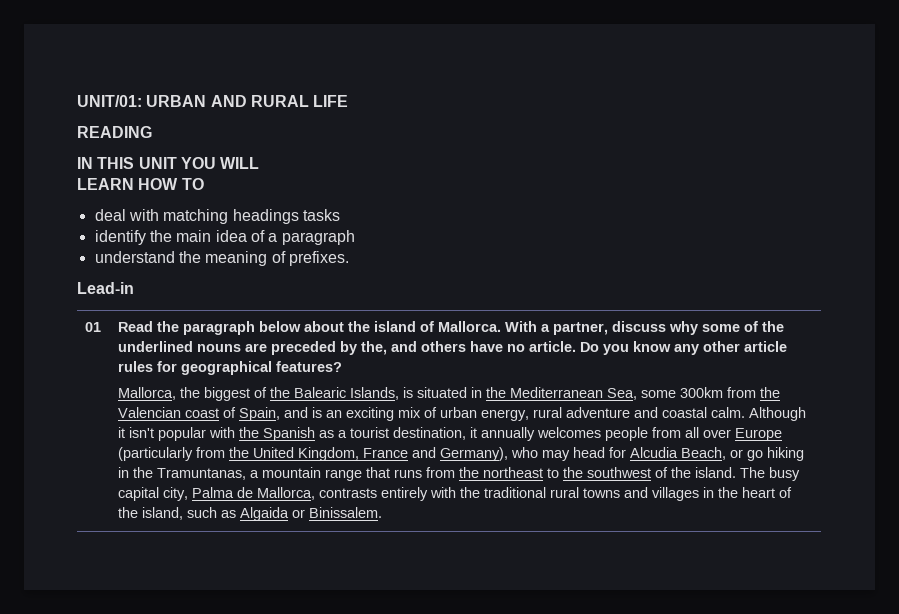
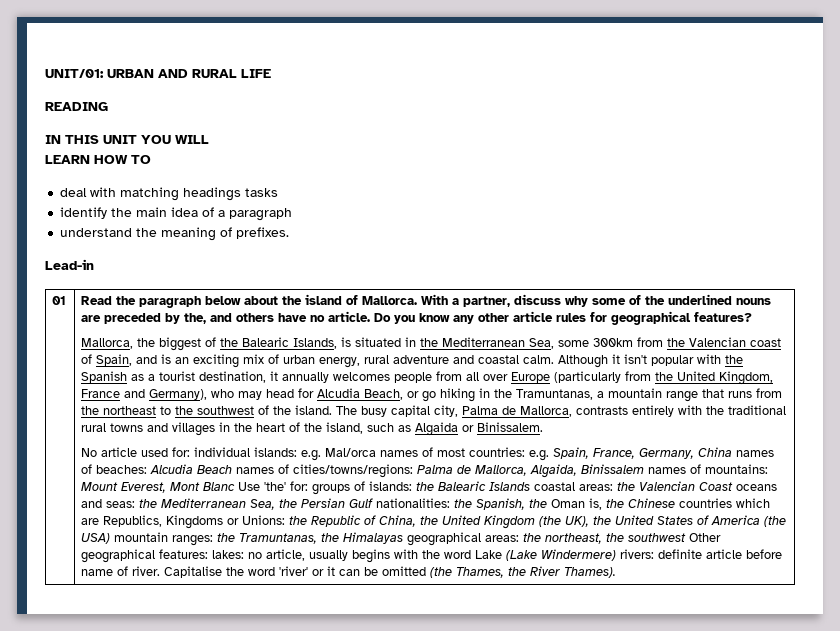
(383, 512) none -> [81,447,775,461] [81,464,769,478] [81,481,778,495] [81,498,771,510] [81,515,787,529] [81,532,722,546] [81,549,783,563] [81,566,617,578] // No article used for: individual islands: e.g. Mal/orca names of most countries: e.g. Spain, France, Germany, China names of beaches: Alcudia Beach names of cities/towns/regions: Palma de Mallorca, Algaida, Binissalem names of mountains: Mount Everest, Mont Blanc Use 'the' for: groups of islands: the Balearic Islands coastal areas: the Valencian Coast oceans and seas: the Mediterranean Sea, the Persian Gulf nationalities: the Spanish, the Oman is, the Chinese countries which are Republics, Kingdoms or Unions: the Republic of China, the United Kingdom (the UK), the United States of America (the USA) mountain ranges: the Tramuntanas, the Himalayas geographical areas: the northeast, the southwest Other geographical features: lakes: no article, usually begins with the word Lake (Lake Windermere) rivers: definite article before name of river. Capitalise the word 'river' or it can be omitted (the Thames, the River Thames).

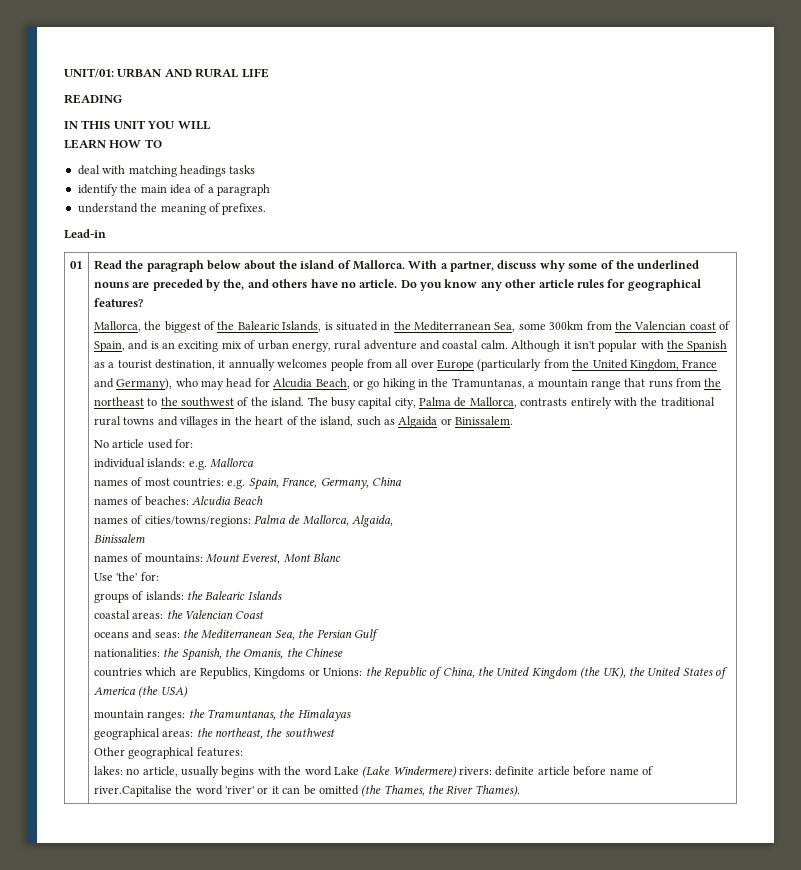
(191, 452) none -> (194, 443) //
[325,448,377,457] Mal/orca -> [210,458,255,468] Mallorca //
(733, 452) none -> (402, 481) //
(233, 469) none -> (264, 500) //
(578, 471) none -> (394, 521) //
(645, 469) none -> (145, 538) //
(236, 486) none -> (342, 557) //
(309, 486) none -> (159, 576) //
(531, 486) none -> (282, 595) //
(734, 486) none -> (265, 615) //
(374, 503) none -> (379, 635) //
[551,498,603,510] Oman is, -> [243,648,284,659] Omanis,
(676, 503) none -> (344, 652) //
(111, 538) none -> (188, 692) //
(404, 538) none -> (351, 715) //
(687, 537) none -> (335, 732) //
(209, 554) none -> (243, 752) //
[132,566,223,578] river. Capitalise -> [93,785,172,797] river.Capitalise

